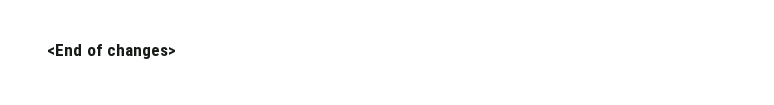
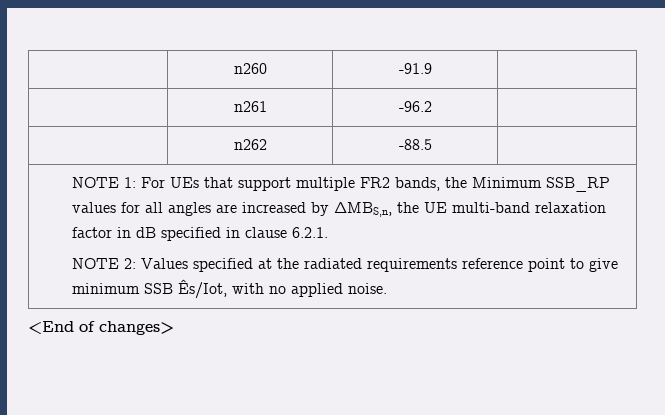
(47, 50) none -> [233,63,267,74] [398,63,432,74] [233,101,267,112] [398,101,432,112] [233,139,267,150] [398,139,432,150] [71,177,610,192] [71,202,606,217] [71,227,328,241] [71,258,618,272] [71,279,387,299] | n260 | -91.9 | // | n261 | -96.2 | // | n262 | -88.5 | // NOTE 1: For UEs that support multiple FR2 bands, the Minimum SSB_RP values for all angles are increased by ΔMBS,n, the UE multi-band relaxation factor in dB specified in clause 6.2.1. // NOTE 2: Values specified at the radiated requirements reference point to give minimum SSB Ês/Iot, with no applied noise. //

